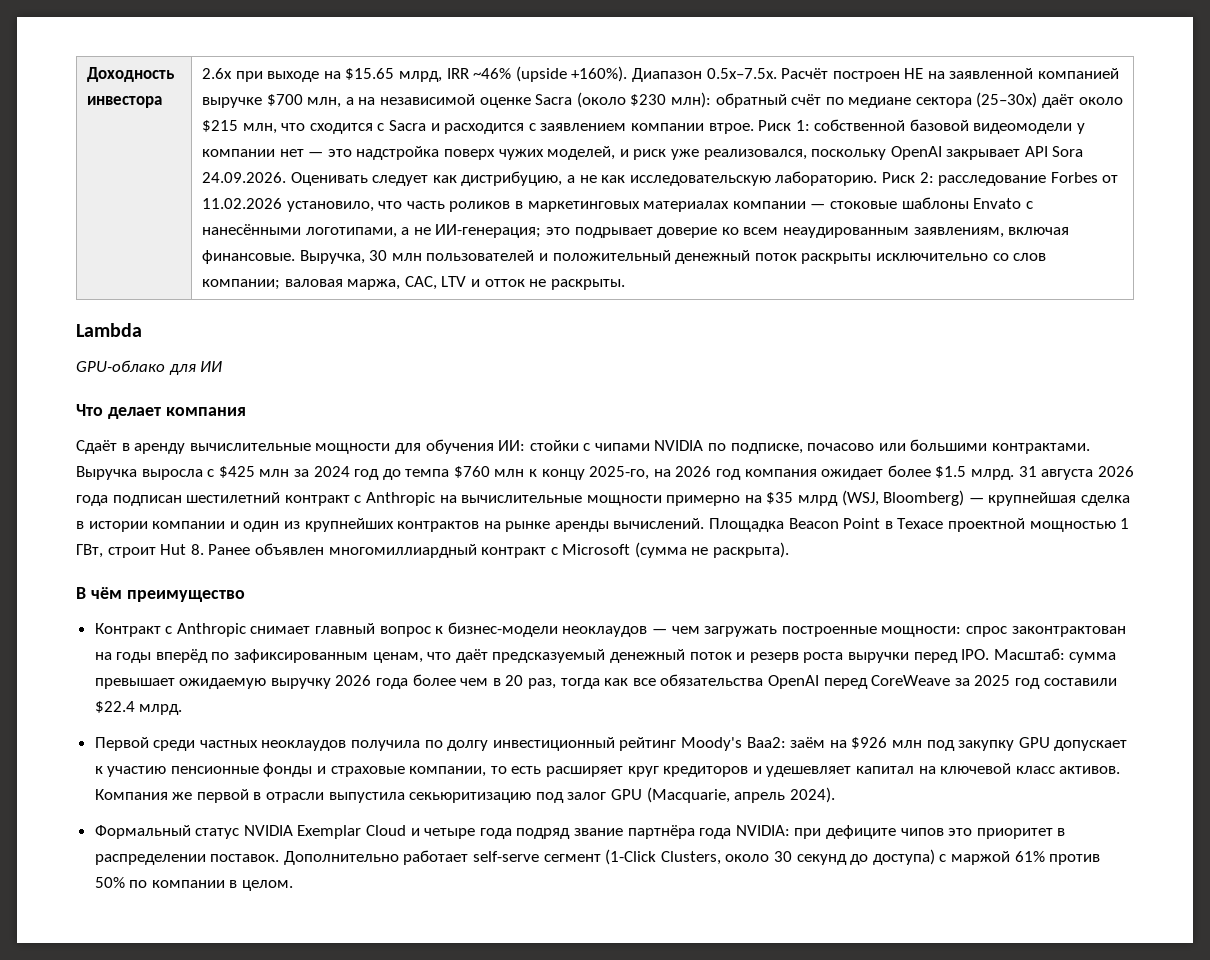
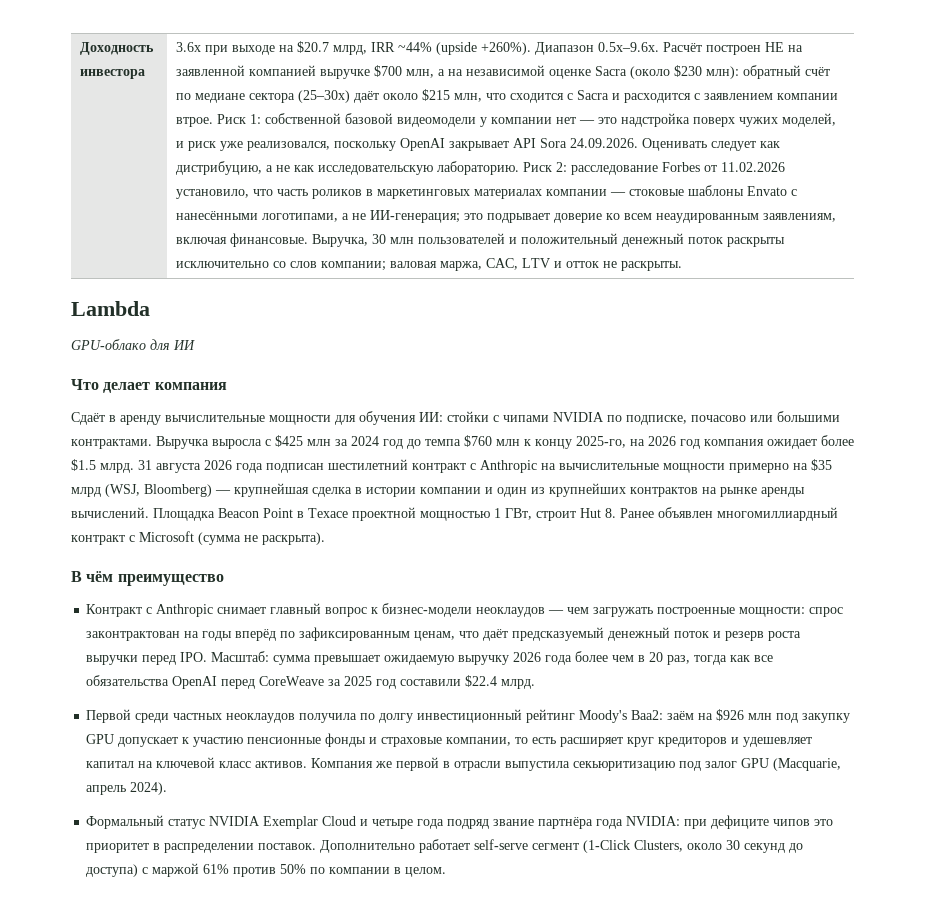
[202,68,233,79] 2.6x -> [176,42,202,52] 3.6x
[345,68,395,80] $15.65 -> [297,41,330,53] $20.7
[473,66,777,82] ~46% (upside +160%). Диапазон 0.5x–7.5x. -> [398,42,660,55] ~44% (upside +260%). Диапазон 0.5x–9.6x.

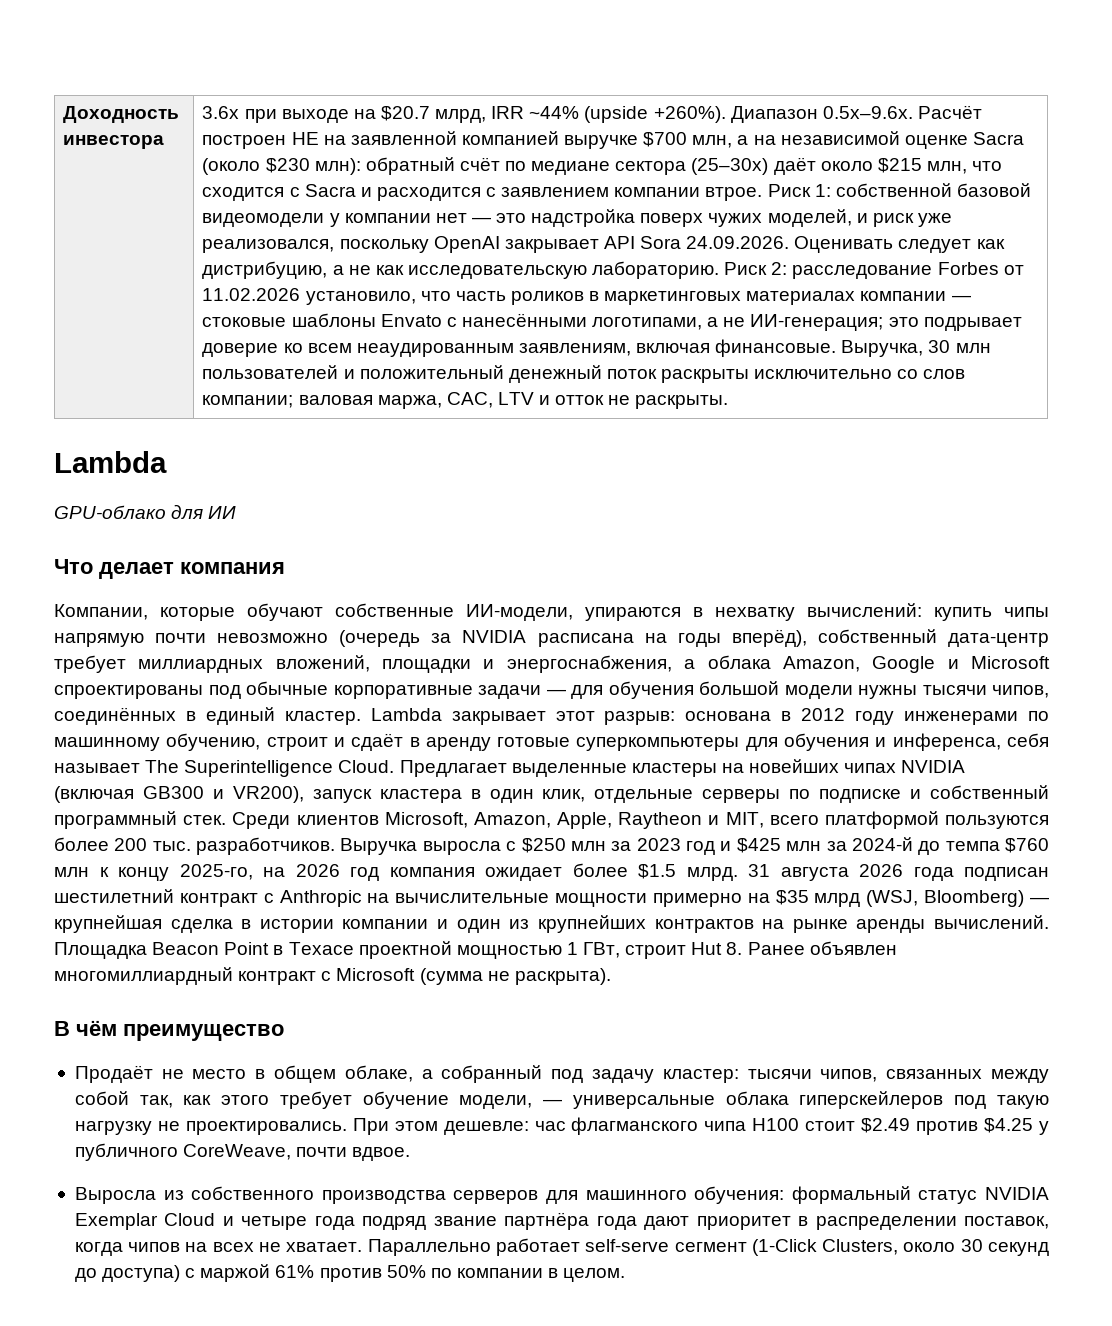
[71,411,840,425] [71,436,271,449] Сдаёт в аренду вычислительные мощности для обучения ИИ: стойки с чипами NVIDIA по подписке, почасово или большими контрактами. Выручка выросла с -> [54,603,1049,621] [54,629,1050,647] [54,655,1050,673] [54,681,1049,699] [54,707,1049,725] [54,733,1049,751] [54,759,966,777] [54,785,1050,803] [54,811,1049,829] [54,837,732,855] Компании, которые обучают собственные ИИ-модели, упираются в нехватку вычислений: купить чипы напрямую почти невозможно (очередь за NVIDIA расписана на годы вперёд), собственный дата-центр требует миллиардных вложений, площадки и энергоснабжения, а облака Amazon, Google и Microsoft спроектированы под обычные корпоративные задачи — для обучения большой модели нужны тысячи чипов, соединённых в единый кластер. Lambda закрывает этот разрыв: основана в 2012 году инженерами по машинному обучению, строит и сдаёт в аренду готовые суперкомпьютеры для обучения и инференса, себя называет The Superintelligence Cloud. Предлагает выделенные кластеры на новейших чипах NVIDIA (включая GB300 и VR200), запуск кластера в один клик, отдельные серверы по подписке и собственный программный стек. Среди клиентов Microsoft, Amazon, Apple, Raytheon и MIT, всего платформой пользуются более 200 тыс. разработчиков. Выручка выросла с $250 млн за 2023 год и
[351,436,403,449] 2024 год -> [851,837,913,851] 2024-й
[86,603,844,617] [86,627,802,641] [86,651,774,665] [86,675,536,689] [86,709,851,723] [86,733,813,747] [86,757,842,771] [86,782,168,795] [86,815,165,829] Контракт с Anthropic снимает главный вопрос к бизнес-модели неоклаудов — чем загружать построенные мощности: спрос законтрактован на годы вперёд по зафиксированным ценам, что даёт предсказуемый денежный поток и резерв роста выручки перед IPO. Масштаб: сумма превышает ожидаемую выручку 2026 года более чем в 20 раз, тогда как все обязательства OpenAI перед CoreWeave за 2025 год составили $22.4 млрд. // Первой среди частных неоклаудов получила по долгу инвестиционный рейтинг Moody's Baa2: заём на $926 млн под закупку GPU допускает к участию пенсионные фонды и страховые компании, то есть расширяет круг кредиторов и удешевляет капитал на ключевой класс активов. Компания же первой в отрасли выпустила секьюритизацию под залог GPU (Macquarie, апрель 2024). // Формальный -> [74,1065,1050,1083] [74,1091,1049,1109] [74,1117,1050,1135] [74,1143,411,1161] [74,1186,911,1204] Продаёт не место в общем облаке, а собранный под задачу кластер: тысячи чипов, связанных между собой так, как этого требует обучение модели, — универсальные облака гиперскейлеров под такую нагрузку не проектировались. При этом дешевле: час флагманского чипа H100 стоит $2.49 против $4.25 у публичного CoreWeave, почти вдвое. // Выросла из собственного производства серверов для машинного обучения: формальный
[626,815,834,829] [86,840,416,853] NVIDIA: при дефиците чипов это приоритет в распределении поставок. Дополнительно -> [644,1216,1049,1230] [74,1239,491,1256] дают приоритет в распределении поставок, когда чипов на всех не хватает. Параллельно

